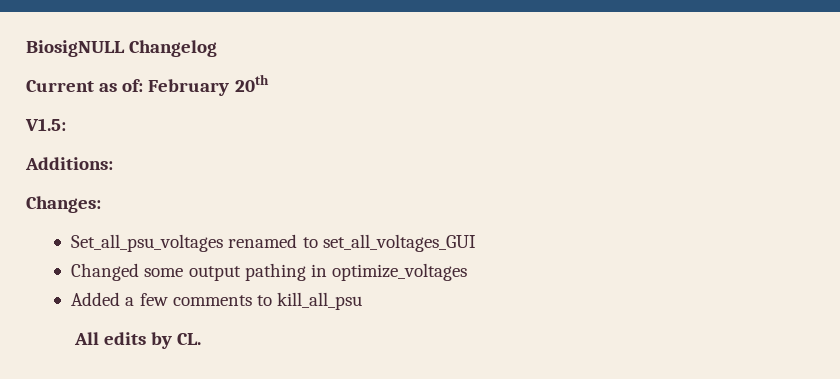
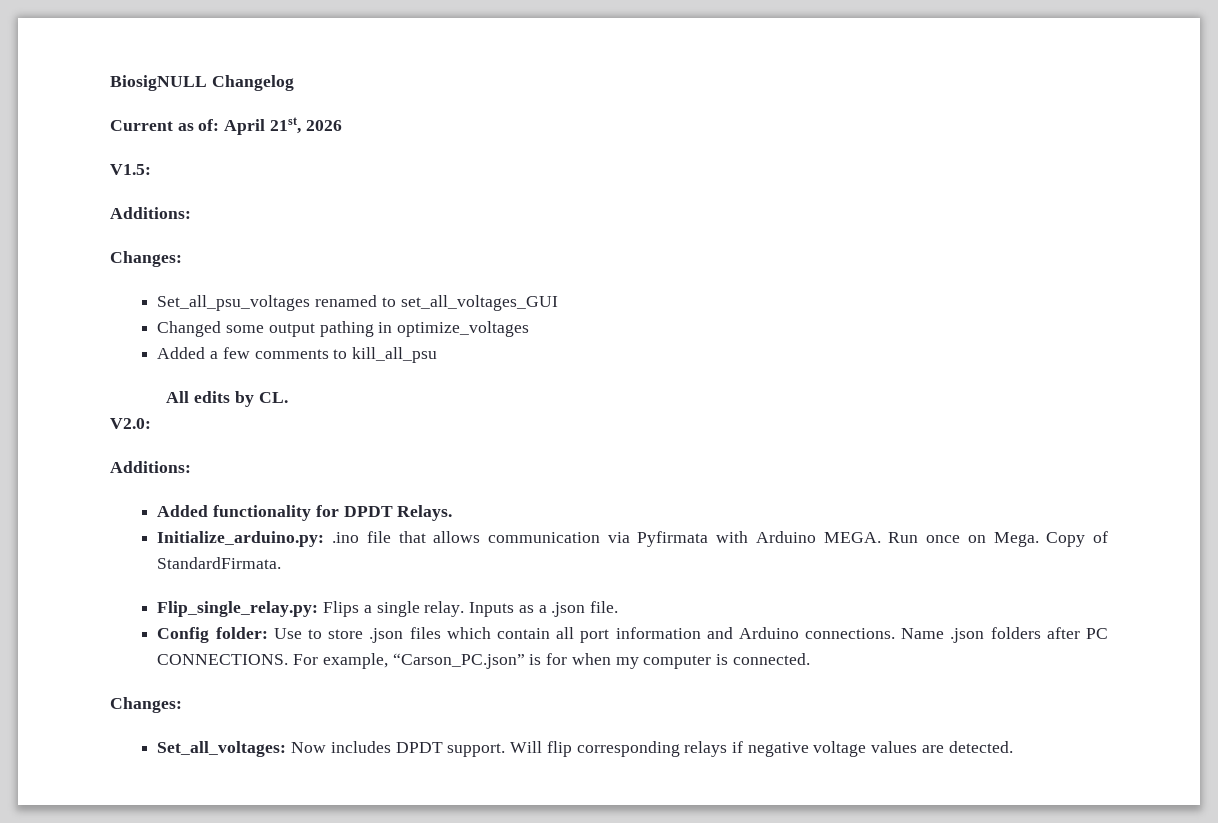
[148,74,269,96] February 20th -> [224,117,342,135] April 21st, 2026
(202, 339) none -> [110,418,151,429] [110,461,191,473] [157,505,453,521] [157,531,1109,547] [157,557,282,569] [157,601,618,617] [157,627,1109,643] [157,653,810,669] [110,697,182,713] [157,741,1013,757] // V2.0: // Additions: // Added functionality for DPDT Relays. // Initialize_arduino.py: .ino file that allows communication via Pyfirmata with Arduino MEGA. Run once on Mega. Copy of StandardFirmata. // Flip_single_relay.py: Flips a single relay. Inputs as a .json file. // Config folder: Use to store .json files which contain all port information and Arduino connections. Name .json folders after PC CONNECTIONS. For example, “Carson_PC.json” is for when my computer is connected. // Changes: // Set_all_voltages: Now includes DPDT support. Will flip corresponding relays if negative voltage values are detected.

